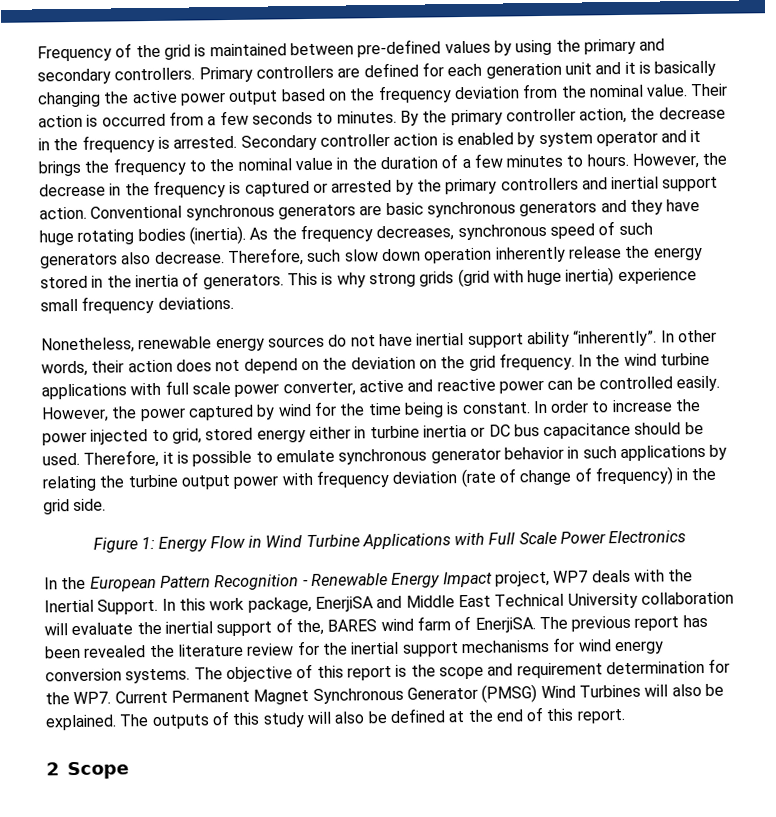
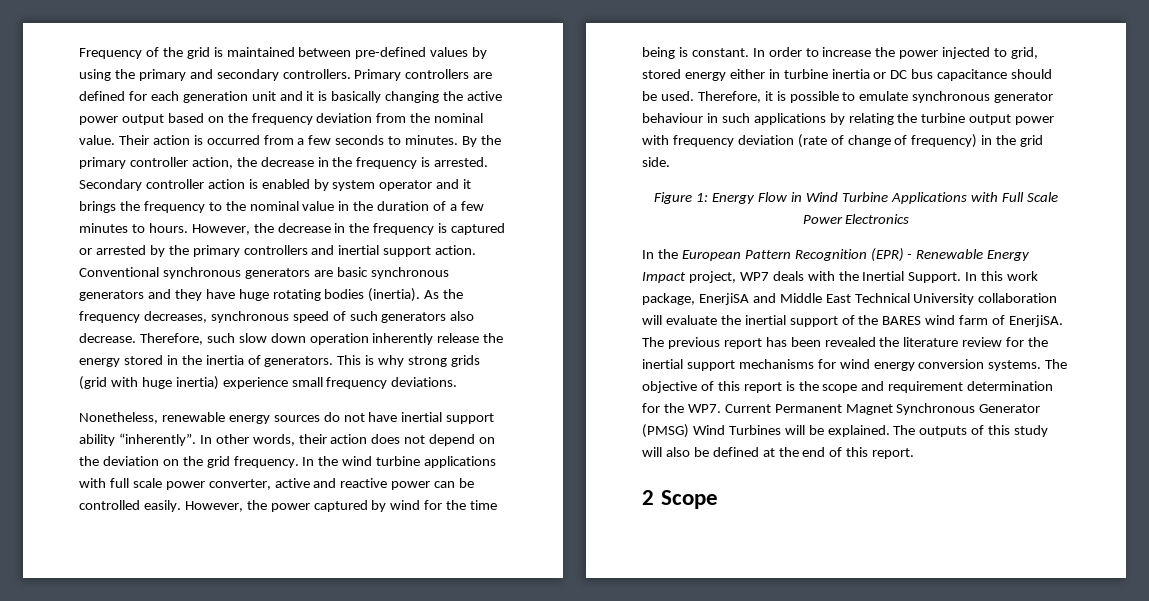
[503,446,564,460] behavior -> [642,113,703,123] behaviour
(300, 582) none -> [870,248,904,262] (EPR)
[295,619,324,636] the, -> [858,315,879,325] the
[671,684,702,697] also -> (805, 430) none

